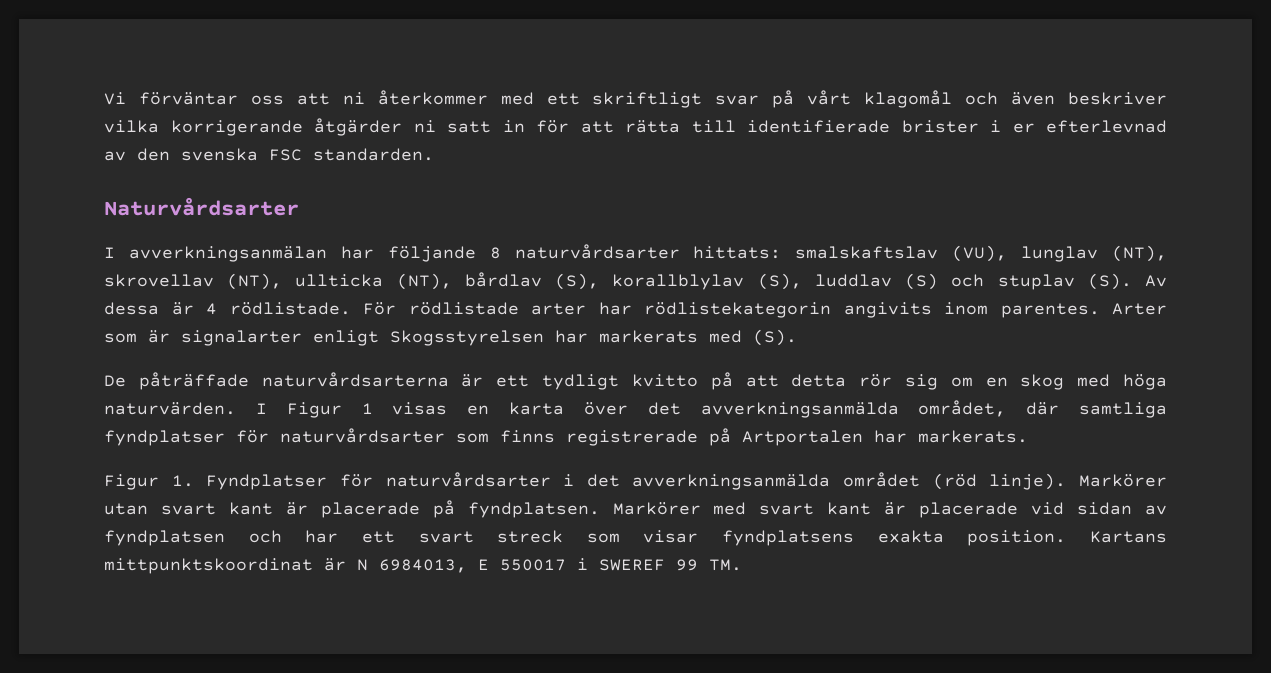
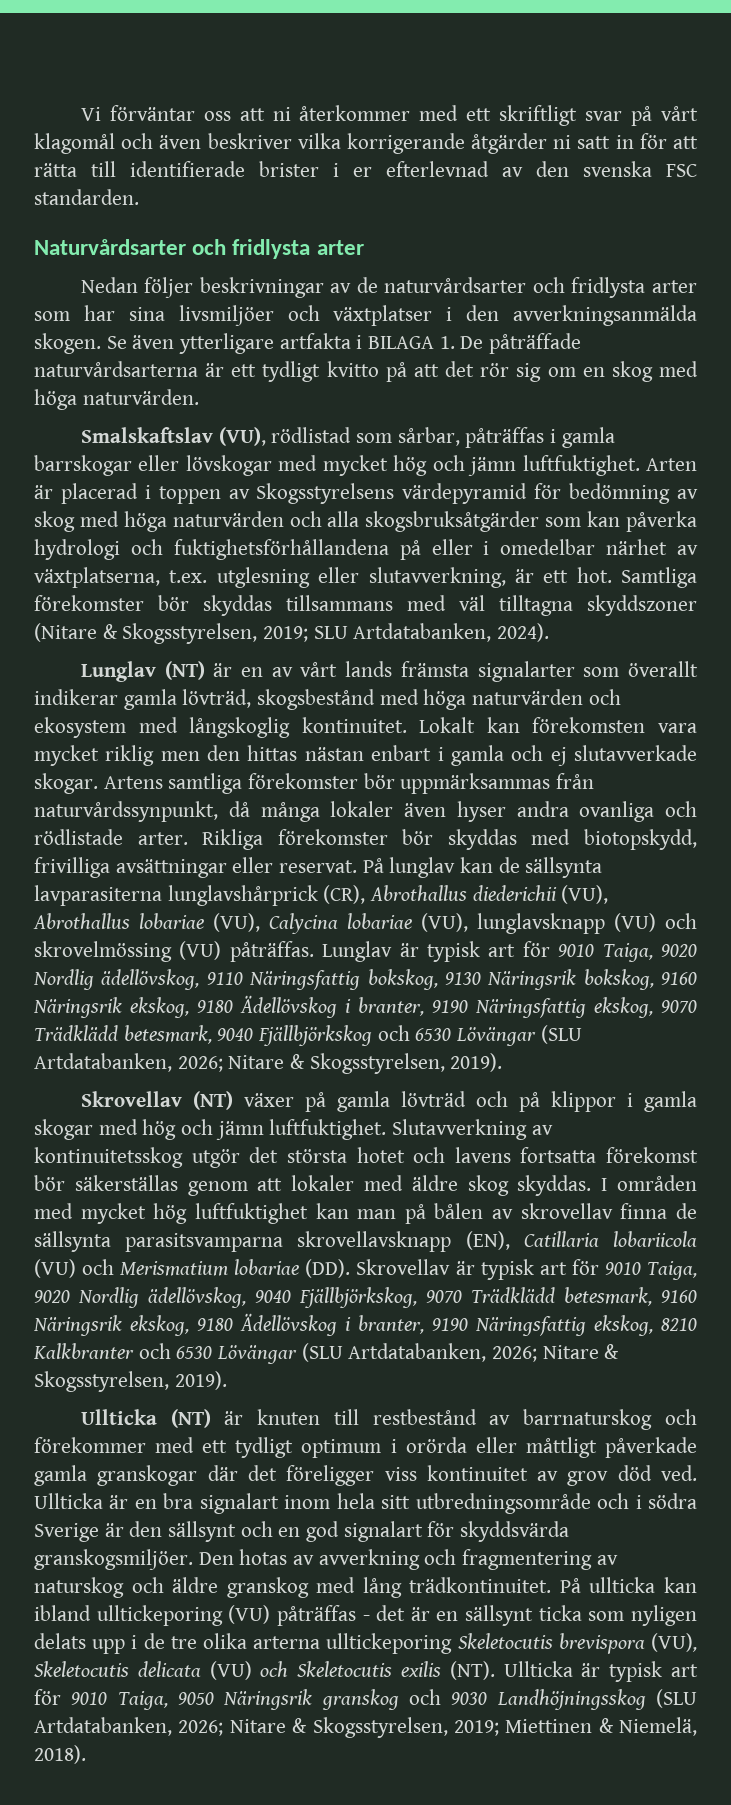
[104,244,1167,262] [104,272,1168,290] [104,302,1167,318] [104,329,797,346] // I avverkningsanmälan har följande 8 naturvårdsarter hittats: smalskaftslav (VU), lunglav (NT), skrovellav (NT), ullticka (NT), bårdlav (S), korallblylav (S), luddlav (S) och stuplav (S). Av dessa är 4 rödlistade. För rödlistade arter har rödlistekategorin angivits inom parentes. Arter som är signalarter enligt Skogsstyrelsen har markerats med (S). // -> [192,239,364,259] [80,277,697,298] [34,305,697,326] [34,333,455,354] och fridlysta arter // Nedan följer beskrivningar av de naturvårdsarter och fridlysta arter som har sina livsmiljöer och växtplatser i den avverkningsanmälda skogen. Se även ytterligare artfakta i BILAGA 1.
[791,374,847,387] detta -> [445,361,475,377] det
[255,400,1167,418] [104,428,1028,446] [104,472,1167,490] [104,500,1167,518] [104,530,1167,546] [104,558,742,574] I Figur 1 visas en karta över det avverkningsanmälda området, där samtliga fyndplatser för naturvårdsarter som finns registrerade på Artportalen har markerats. // Figur 1. Fyndplatser för naturvårdsarter i det avverkningsanmälda området (röd linje). Markörer utan svart kant är placerade på fyndplatsen. Markörer med svart kant är placerade vid sidan av fyndplatsen och har ett svart streck som visar fyndplatsens exakta position. Kartans mittpunktskoordinat är N 6984013, E 550017 i SWEREF 99 TM. -> [80,427,615,448] [34,455,698,476] [34,483,699,504] [34,511,698,532] [34,539,698,560] [34,567,697,588] [34,595,697,616] [34,623,550,644] [80,661,698,682] [34,689,621,710] [34,717,697,738] [34,745,698,766] [34,773,595,794] [34,801,697,822] [34,829,697,850] [34,857,603,878] [34,885,609,906] [33,913,697,934] [34,941,697,962] [33,969,697,990] [33,995,697,1018] [34,1025,582,1046] [34,1053,503,1074] [80,1091,697,1112] [34,1119,553,1140] [34,1147,698,1168] [34,1175,697,1196] [34,1203,697,1224] [34,1231,697,1252] [34,1259,697,1280] [34,1287,697,1308] [33,1313,697,1336] [33,1343,620,1364] [34,1371,227,1392] [80,1409,697,1430] [34,1437,697,1458] [34,1465,697,1486] [34,1493,698,1514] [34,1521,570,1542] [34,1549,618,1570] [34,1577,697,1598] [34,1605,697,1626] [34,1633,697,1654] [34,1661,698,1682] [34,1689,697,1710] [34,1717,697,1738] [34,1745,86,1764] // Smalskaftslav (VU), rödlistad som sårbar, påträffas i gamla barrskogar eller lövskogar med mycket hög och jämn luftfuktighet. Arten är placerad i toppen av Skogsstyrelsens värdepyramid för bedömning av skog med höga naturvärden och alla skogsbruksåtgärder som kan påverka hydrologi och fuktighetsförhållandena på eller i omedelbar närhet av växtplatserna, t.ex. utglesning eller slutavverkning, är ett hot. Samtliga förekomster bör skyddas tillsammans med väl tilltagna skyddszoner (Nitare & Skogsstyrelsen, 2019; SLU Artdatabanken, 2024). // Lunglav (NT) är en av vårt lands främsta signalarter som överallt indikerar gamla lövträd, skogsbestånd med höga naturvärden och ekosystem med långskoglig kontinuitet. Lokalt kan förekomsten vara mycket riklig men den hittas nästan enbart i gamla och ej slutavverkade skogar. Artens samtliga förekomster bör uppmärksammas från naturvårdssynpunkt, då många lokaler även hyser andra ovanliga och rödlistade arter. Rikliga förekomster bör skyddas med biotopskydd, frivilliga avsättningar eller reservat. På lunglav kan de sällsynta lavparasiterna lunglavshårprick (CR), Abrothallus diederichii (VU), Abrothallus lobariae (VU), Calycina lobariae (VU), lunglavsknapp (VU) och skrovelmössing (VU) påträffas. Lunglav är typisk art för 9010 Taiga, 9020 Nordlig ädellövskog, 9110 Näringsfattig bokskog, 9130 Näringsrik bokskog, 9160 Näringsrik ekskog, 9180 Ädellövskog i branter, 9190 Näringsfattig ekskog, 9070 Trädklädd betesmark, 9040 Fjällbjörkskog och 6530 Lövängar (SLU Artdatabanken, 2026; Nitare & Skogsstyrelsen, 2019). // Skrovellav (NT) växer på gamla lövträd och på klippor i gamla skogar med hög och jämn luftfuktighet. Slutavverkning av kontinuitetsskog utgör det största hotet och lavens fortsatta förekomst bör säkerställas genom att lokaler med äldre skog skyddas. I områden med mycket hög luftfuktighet kan man på bålen av skrovellav finna de sällsynta parasitsvamparna skrovellavsknapp (EN), Catillaria lobariicola (VU) och Merismatium lobariae (DD). Skrovellav är typisk art för 9010 Taiga, 9020 Nordlig ädellövskog, 9040 Fjällbjörkskog, 9070 Trädklädd betesmark, 9160 Näringsrik ekskog, 9180 Ädellövskog i branter, 9190 Näringsfattig ekskog, 8210 Kalkbranter och 6530 Lövängar (SLU Artdatabanken, 2026; Nitare & Skogsstyrelsen, 2019). // Ullticka (NT) är knuten till restbestånd av barrnaturskog och förekommer med ett tydligt optimum i orörda eller måttligt påverkade gamla granskogar där det föreligger viss kontinuitet av grov död ved. Ullticka är en bra signalart inom hela sitt utbredningsområde och i södra Sverige är den sällsynt och en god signalart för skyddsvärda granskogsmiljöer. Den hotas av avverkning och fragmentering av naturskog och äldre granskog med lång trädkontinuitet. På ullticka kan ibland ulltickeporing (VU) påträffas - det är en sällsynt ticka som nyligen delats upp i de tre olika arterna ulltickeporing Skeletocutis brevispora (VU), Skeletocutis delicata (VU) och Skeletocutis exilis (NT). Ullticka är typisk art för 9010 Taiga, 9050 Näringsrik granskog och 9030 Landhöjningsskog (SLU Artdatabanken, 2026; Nitare & Skogsstyrelsen, 2019; Miettinen & Niemelä, 2018).

